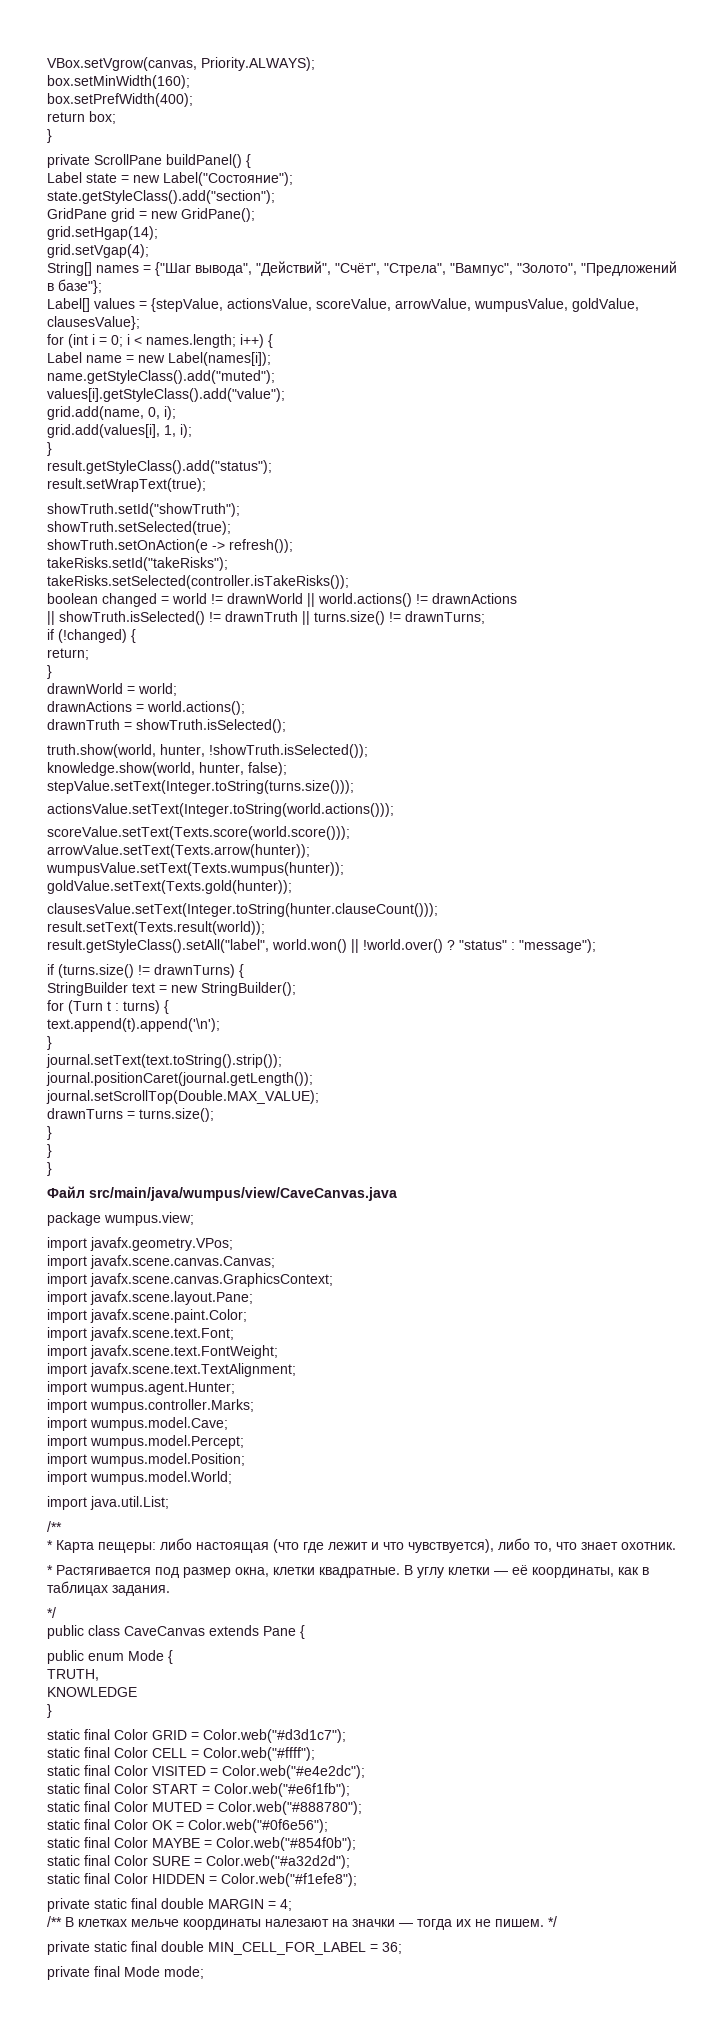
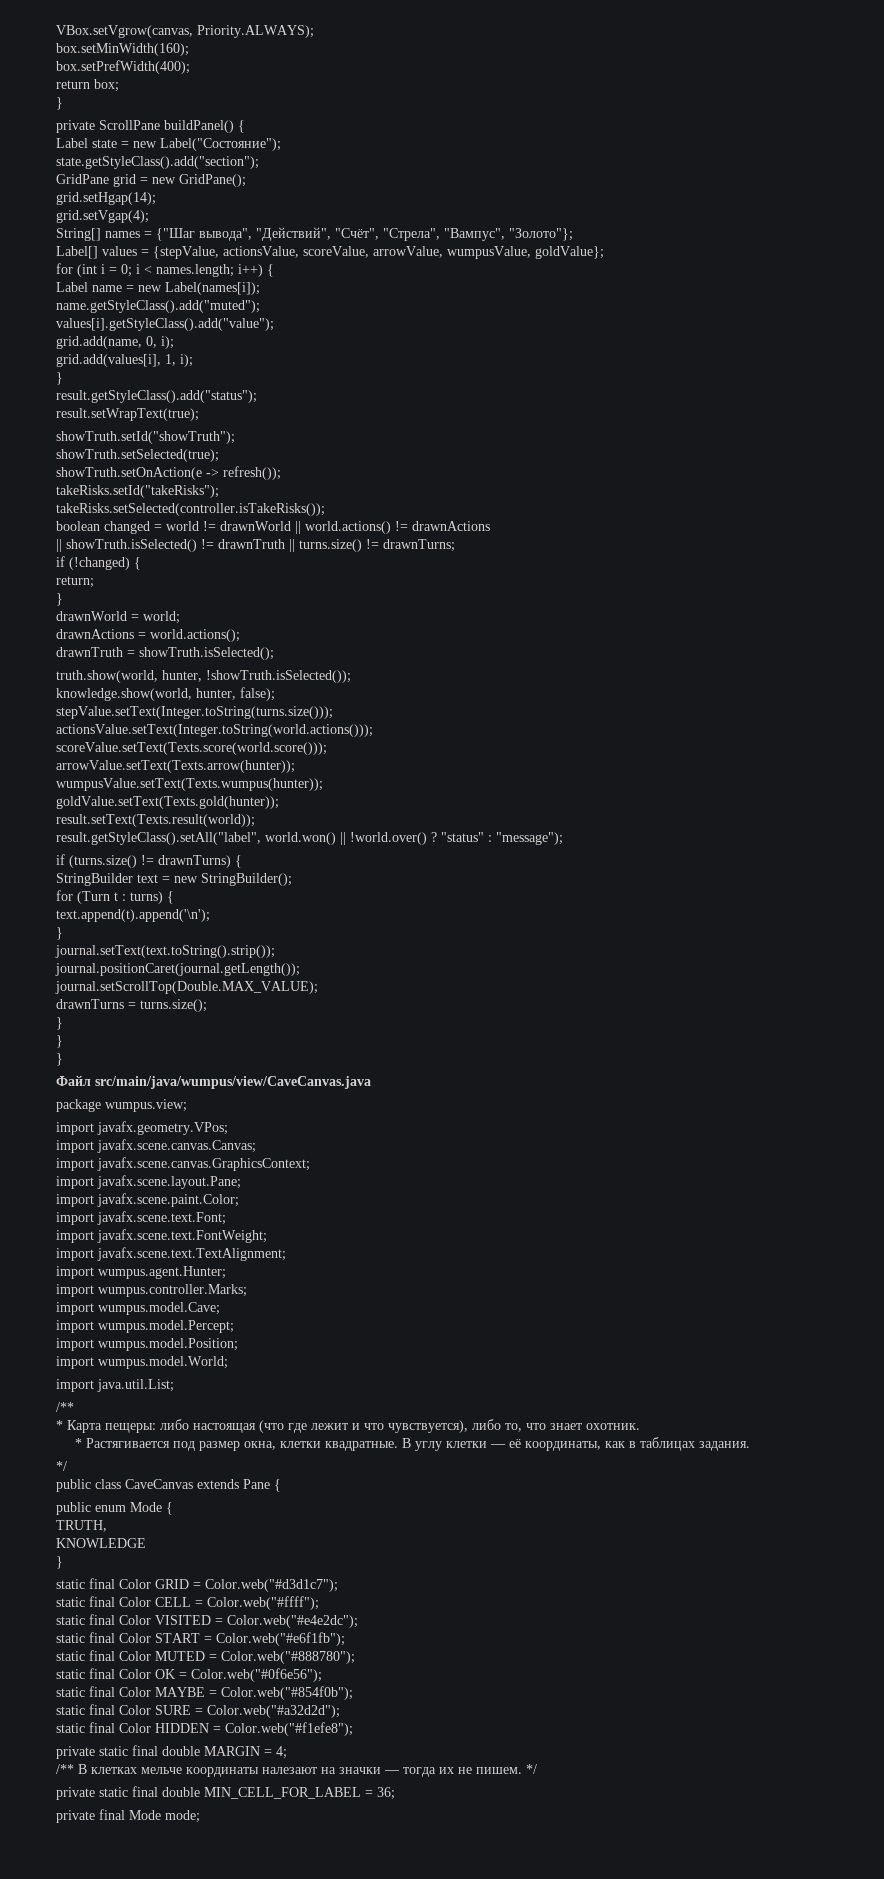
[517,261,677,276] [47,279,102,294] "Золото", "Предложений в базе"}; -> [509,228,573,241] "Золото"};
[572,298,639,312] [47,316,140,330] goldValue, clausesValue}; -> [535,246,604,259] goldValue};
[47,903,438,917] // clausesValue.setText(Integer.toString(hunter.clauseCount())); -> (279, 802) none

